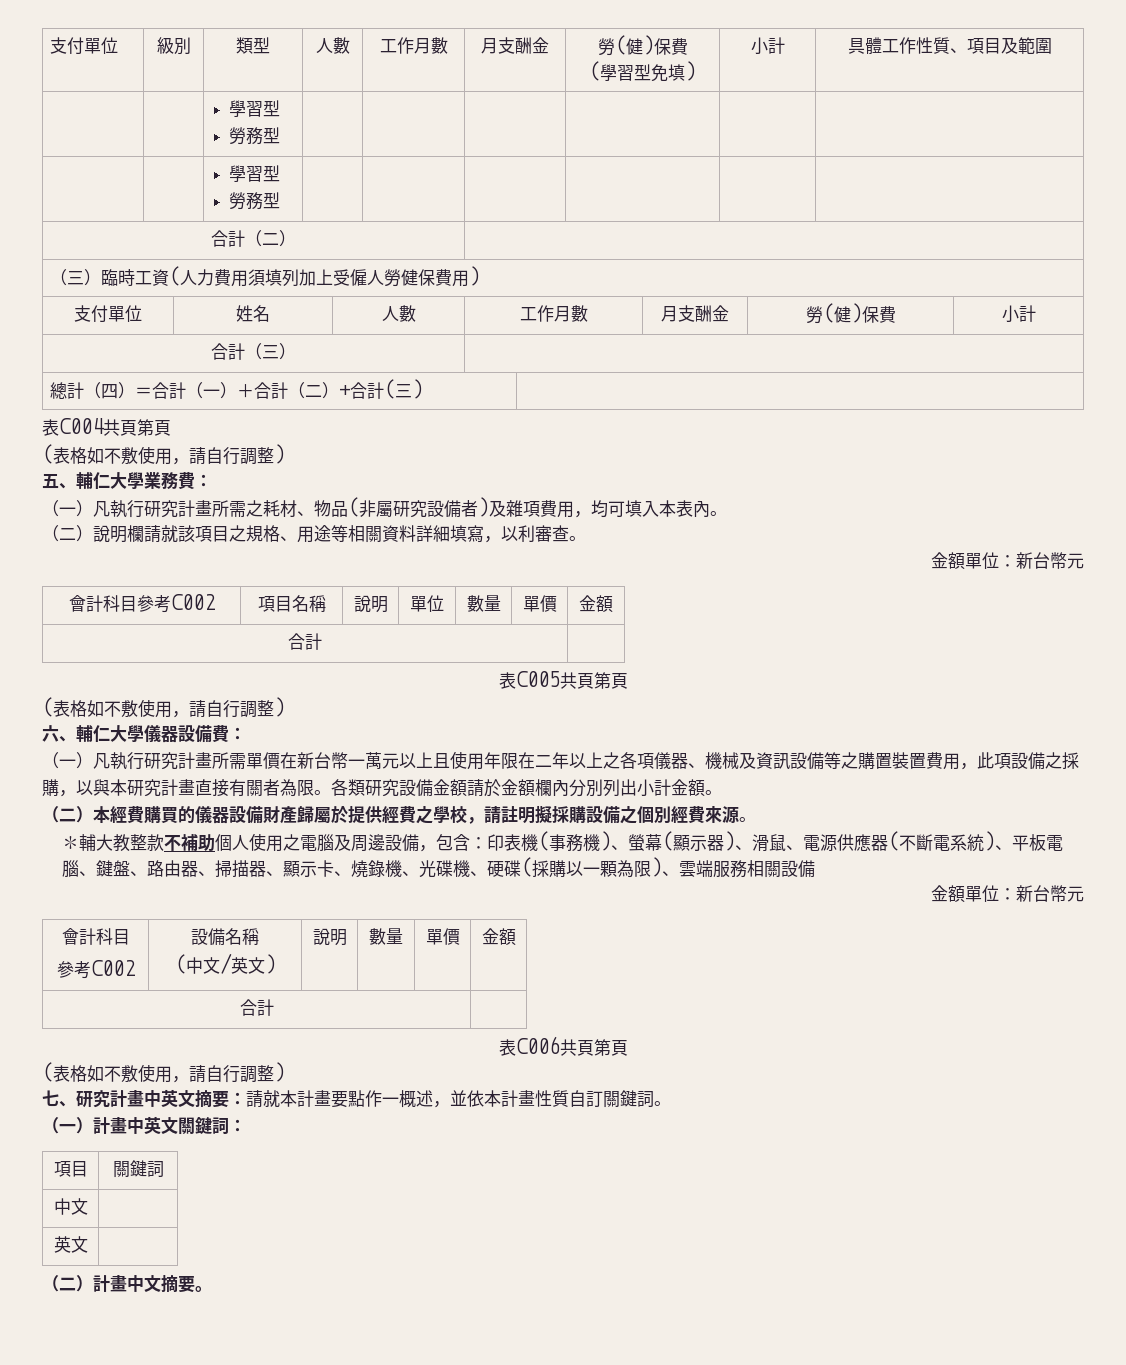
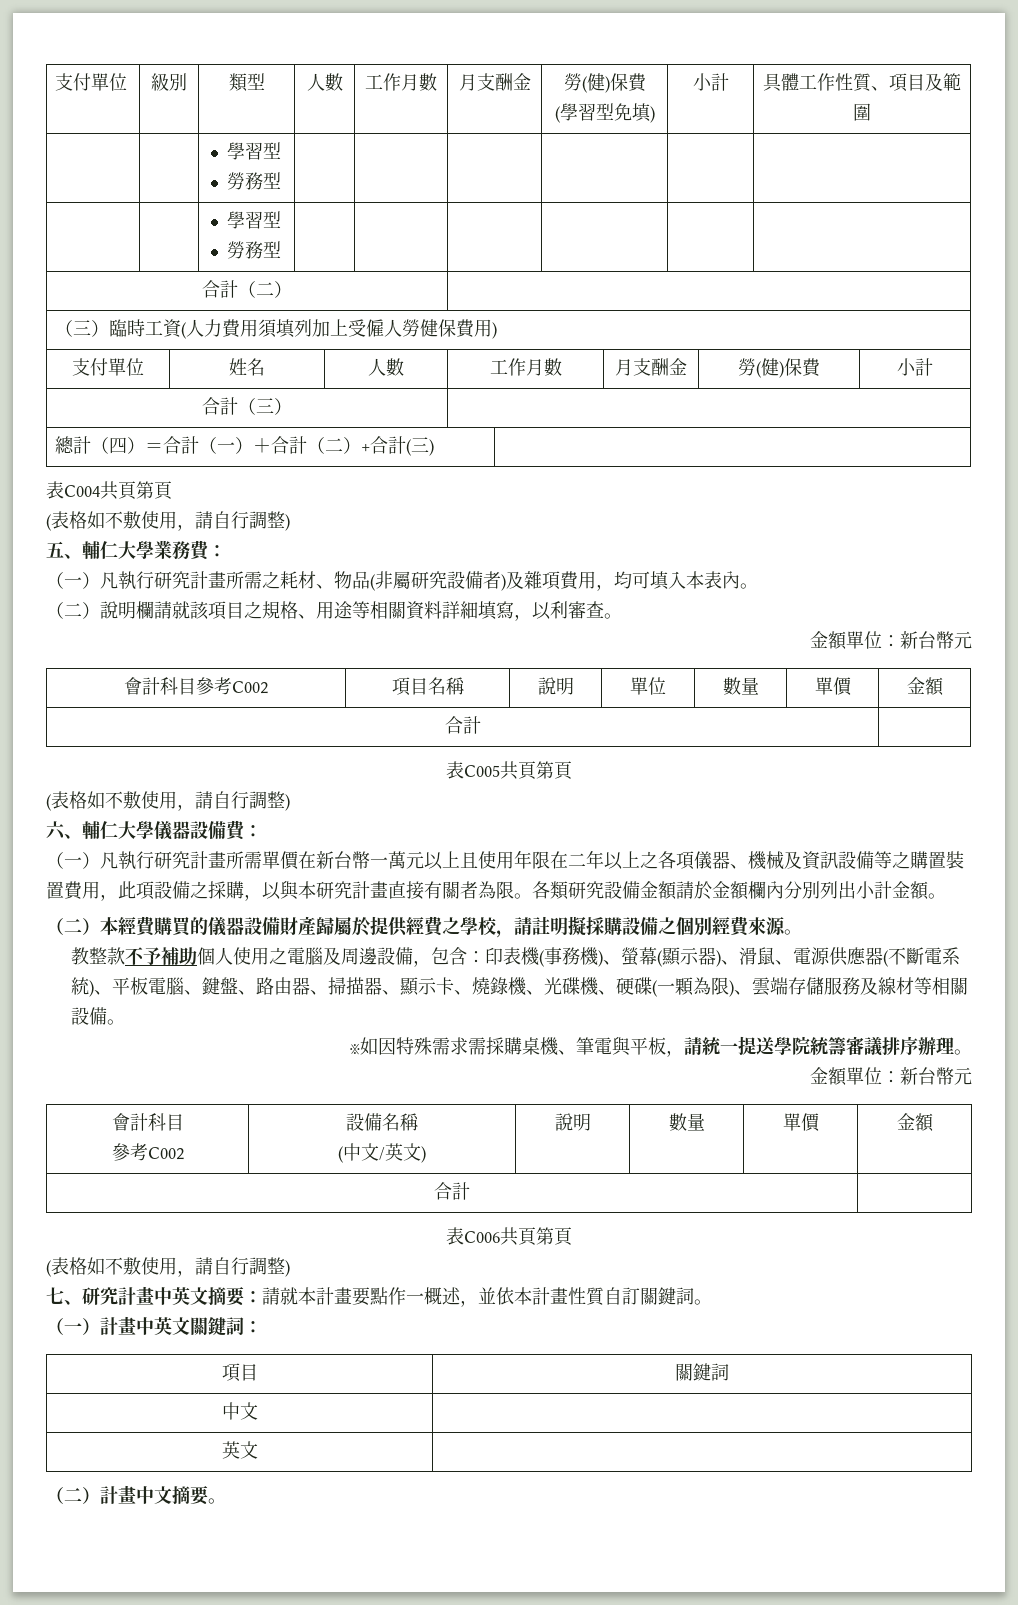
[62,834,114,851] ✽輔大 -> (802, 932) none
(182, 843) none -> [142,947,161,965] 予
[532,860,584,878] 採購以 -> (658, 988) none
[713,860,816,878] 服務相關設備 -> [787,977,968,995] [70,1007,125,1025] [350,1036,972,1057] 存儲服務及線材等相關設備。 // ※如因特殊需求需採購桌機、筆電與平板，請統一提送學院統籌審議排序辦理。

